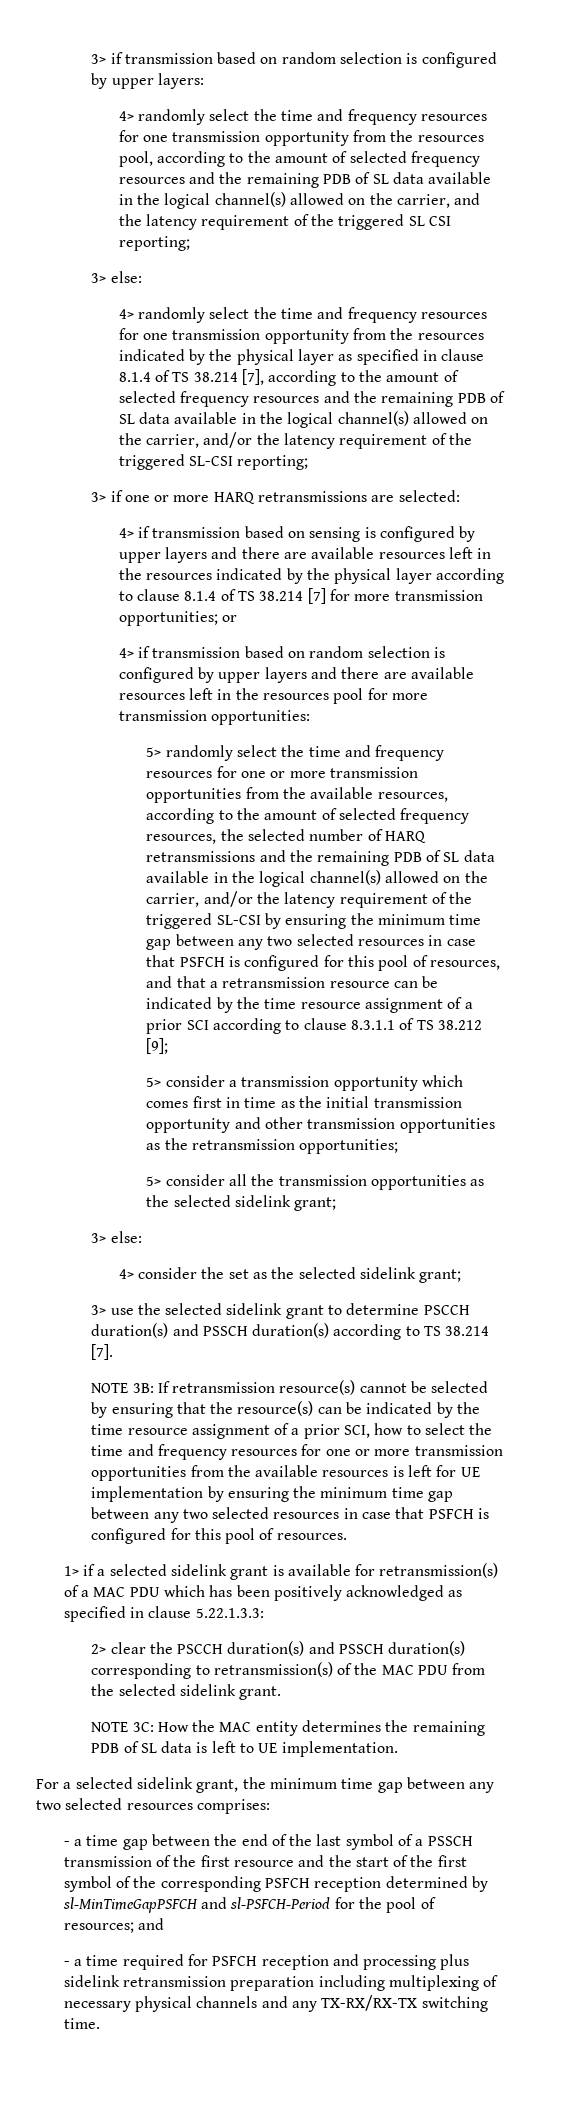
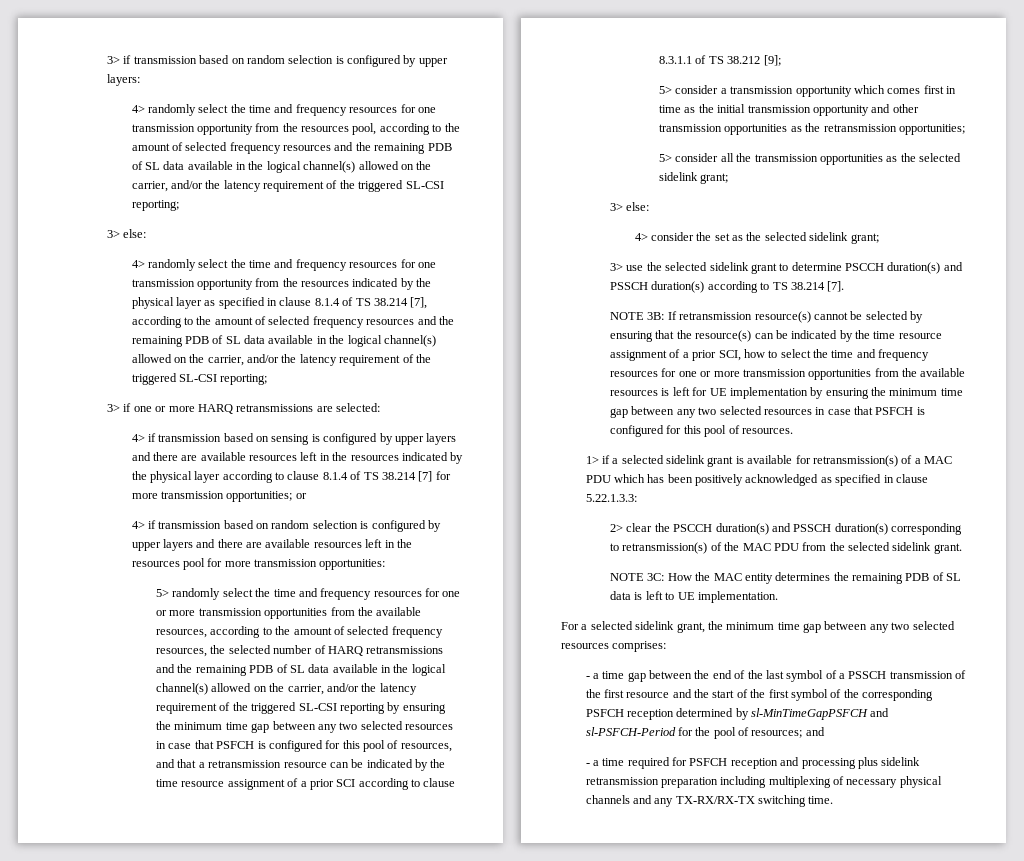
[454,193,481,205] [118,214,452,230] and the latency requirement of the triggered SL CSI -> [170,180,444,192] and/or the latency requirement of the triggered SL-CSI
(261, 920) none -> [339,703,385,714] reporting

